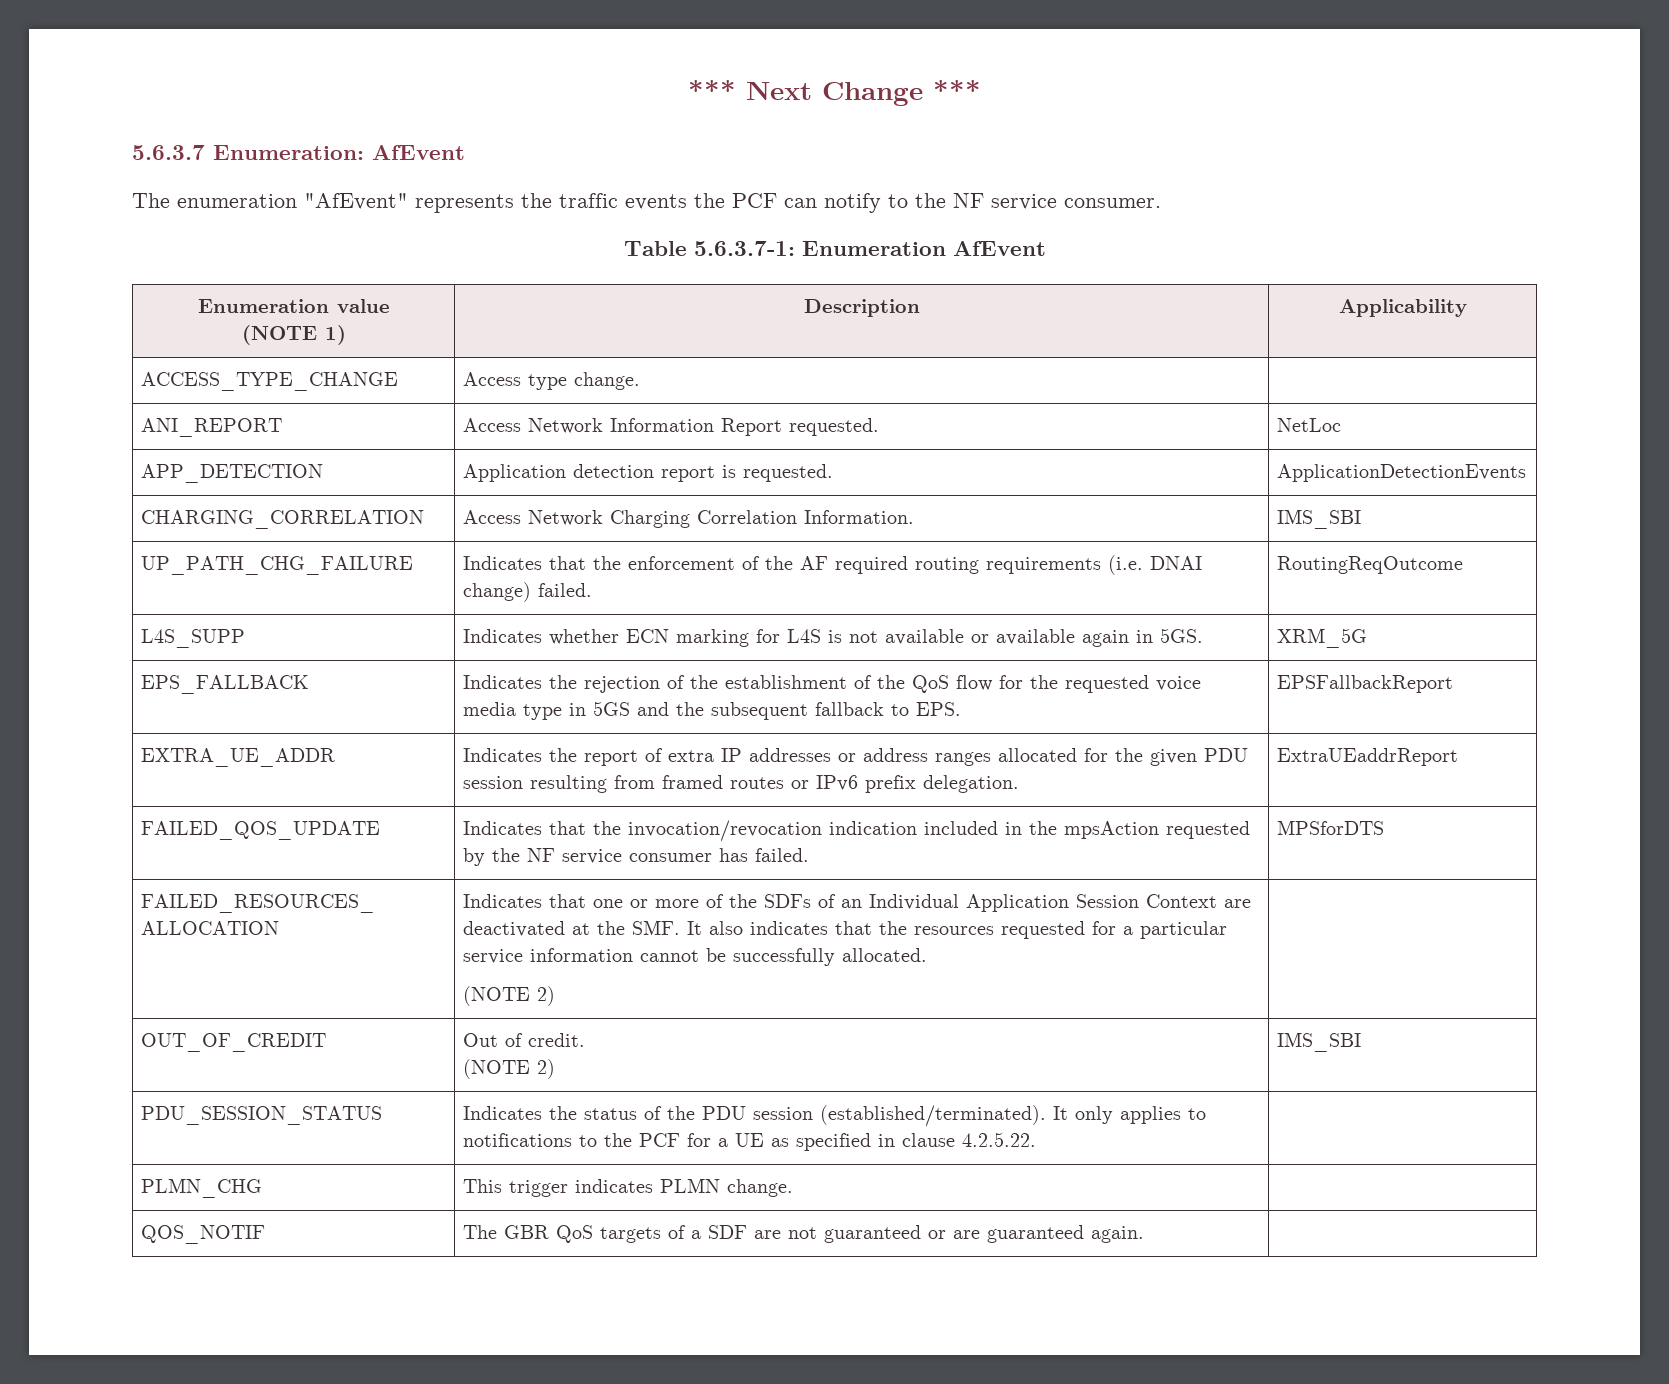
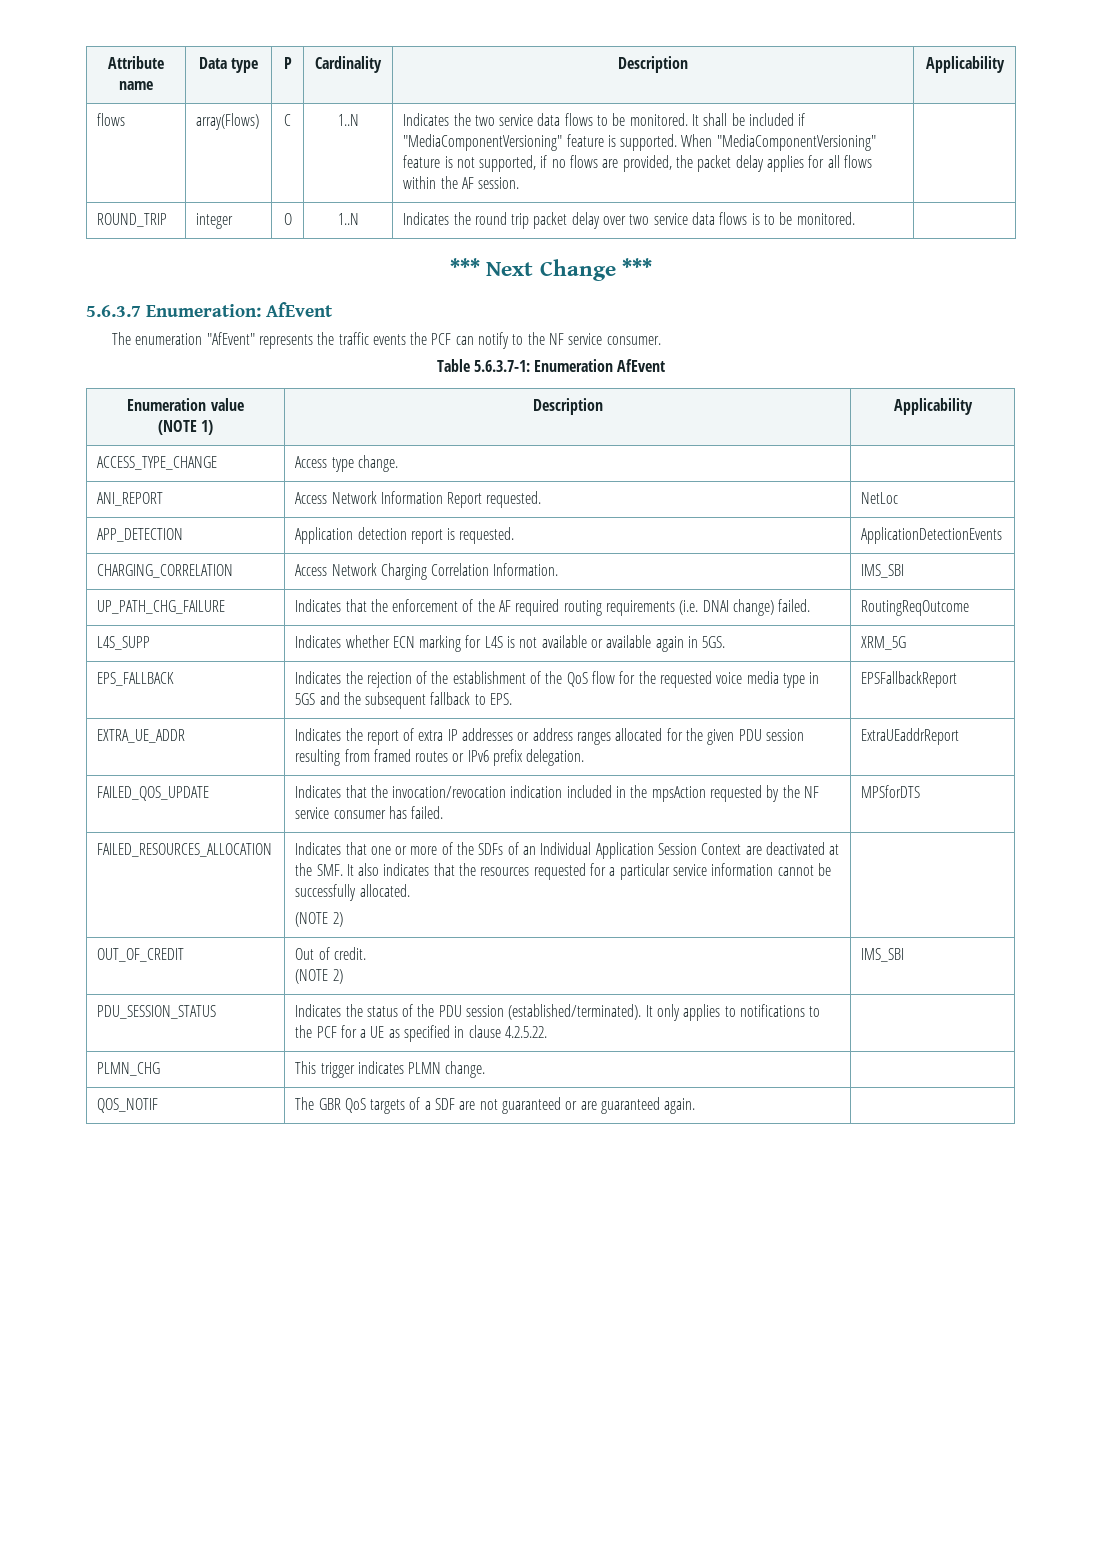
(688, 90) none -> [108,56,164,69] [119,81,153,90] [198,57,259,73] [283,57,292,69] [315,56,382,73] [618,56,688,73] [925,56,1005,73] [97,113,126,126] [196,113,260,130] [284,114,291,126] [337,114,359,126] [403,113,806,126] [403,134,876,151] [403,155,872,172] [403,176,520,189] [97,213,168,227] [196,213,234,229] [283,213,292,225] [337,213,359,225] [403,212,855,229] Attribute name | Data type | P | Cardinality | Description | Applicability // flows | array(Flows) | C | 1..N | Indicates the two service data flows to be monitored. It shall be included if "MediaComponentVersioning" feature is supported. When "MediaComponentVersioning" feature is not supported, if no flows are provided, the packet delay applies for all flows within the AF session. | // ROUND_TRIP | integer | O | 1..N | Indicates the round trip packet delay over two service data flows is to be monitored. | //

